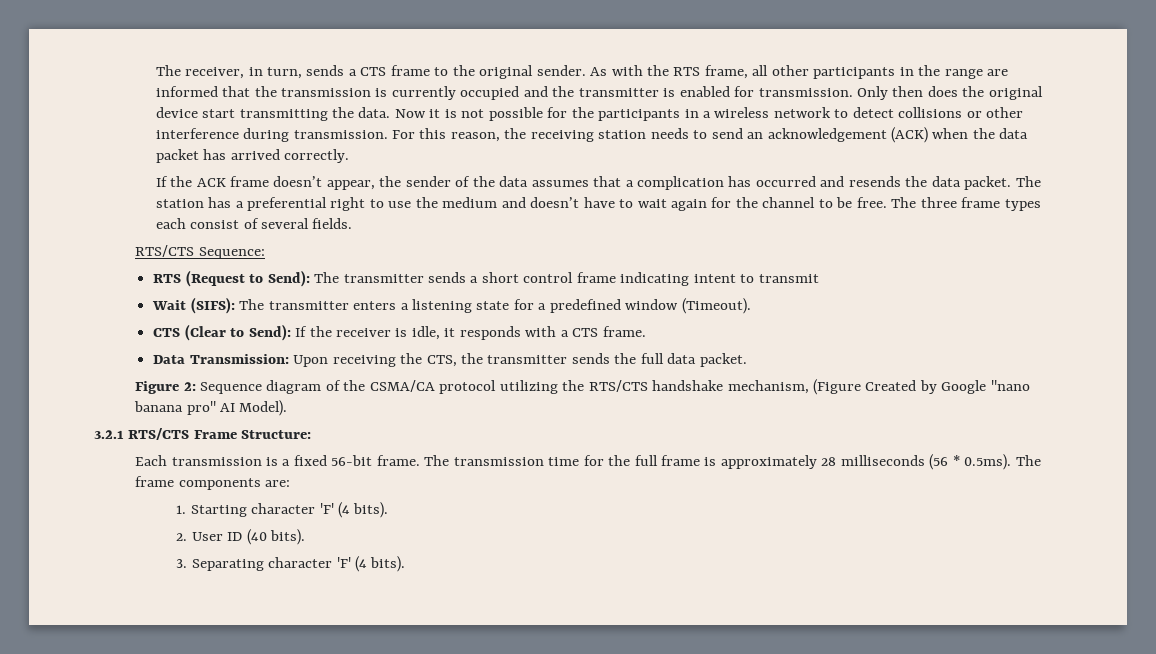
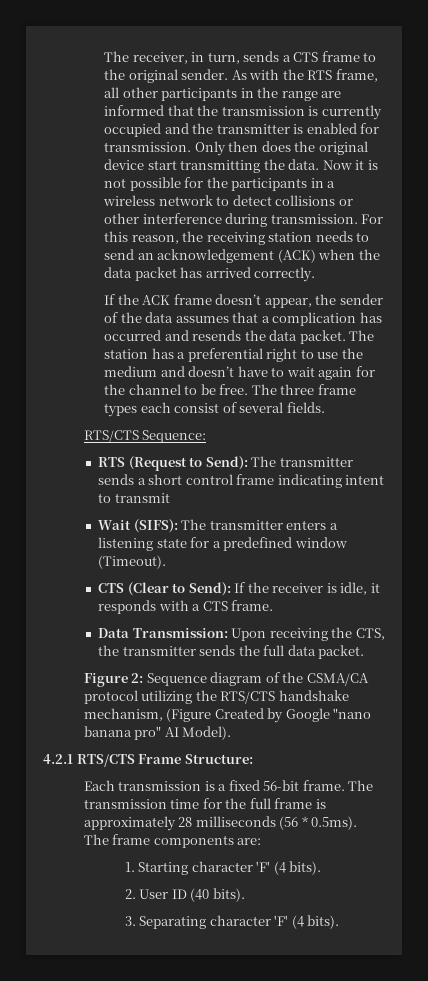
[94,430,124,439] 3.2.1 -> [43,754,73,764] 4.2.1

